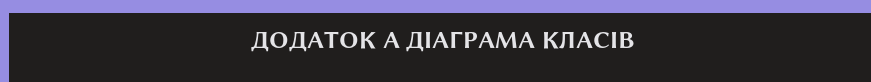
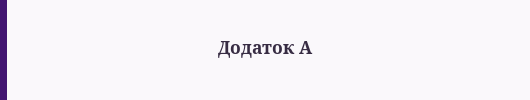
[251,31,635,52] ДОДАТОК А ДІАГРАМА КЛАСІВ -> [218,41,313,58] Додаток А

